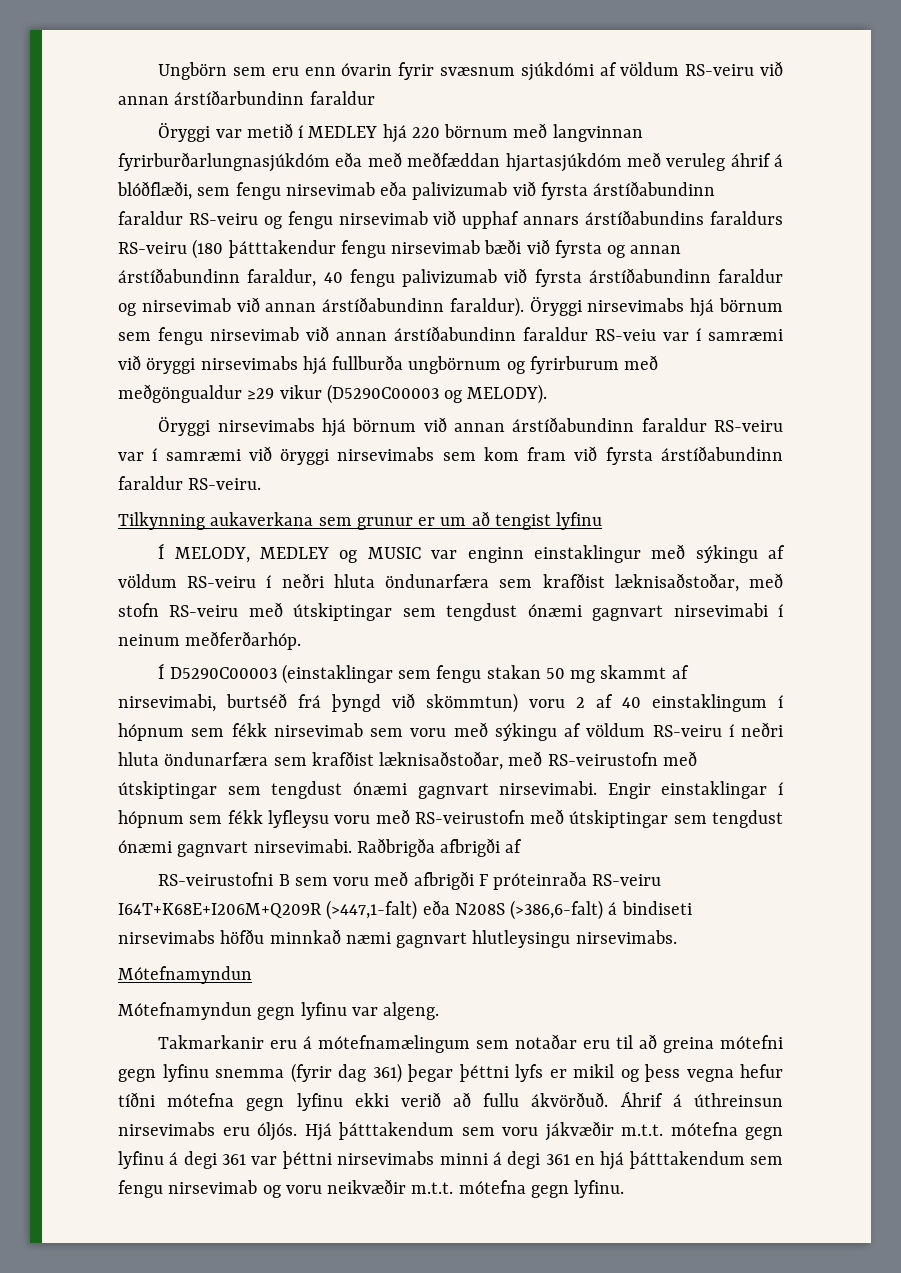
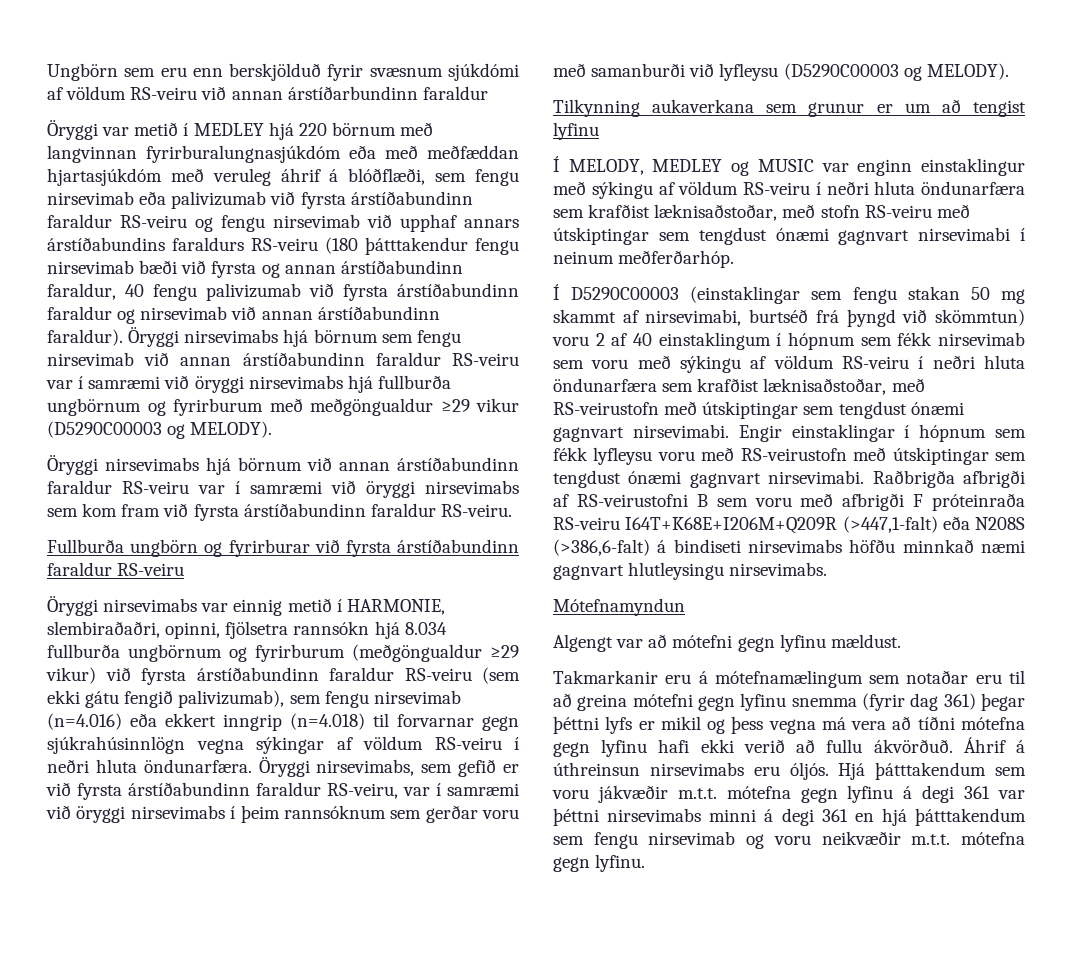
[341,63,393,76] óvarin -> [229,63,322,81] berskjölduð
[118,152,330,172] fyrirburðarlungnasjúkdóm -> [146,145,341,163] fyrirburalungnasjúkdóm
[595,329,656,341] RS-veiu -> [452,353,519,366] RS-veiru
(262, 484) none -> [47,539,520,557] [47,562,185,576] [47,596,445,616] [47,621,447,639] [47,644,519,662] [46,667,520,685] [47,690,461,708] [47,713,519,731] [47,736,519,754] [47,757,519,777] [46,782,519,800] [46,805,519,823] [553,63,1009,81] // Fullburða ungbörn og fyrirburar við fyrsta árstíðabundinn faraldur RS-veiru // Öryggi nirsevimabs var einnig metið í HARMONIE, slembiraðaðri, opinni, fjölsetra rannsókn hjá 8.034 fullburða ungbörnum og fyrirburum (meðgöngualdur ≥29 vikur) við fyrsta árstíðabundinn faraldur RS-veiru (sem ekki gátu fengið palivizumab), sem fengu nirsevimab (n=4.016) eða ekkert inngrip (n=4.018) til forvarnar gegn sjúkrahúsinnlögn vegna sýkingar af völdum RS-veiru í neðri hluta öndunarfæra. Öryggi nirsevimabs, sem gefið er við fyrsta árstíðabundinn faraldur RS-veiru, var í samræmi við öryggi nirsevimabs í þeim rannsóknum sem gerðar voru með samanburði við lyfleysu (D5290C00003 og MELODY).
(523, 846) // -> (569, 500) none
[118,1002,440,1020] Mótefnamyndun gegn lyfinu var algeng. -> [553,634,901,652] Algengt var að mótefni gegn lyfinu mældust.
[740,1064,783,1078] hefur -> [821,716,912,730] má vera að
(343, 1102) none -> [658,739,690,753] hafi

